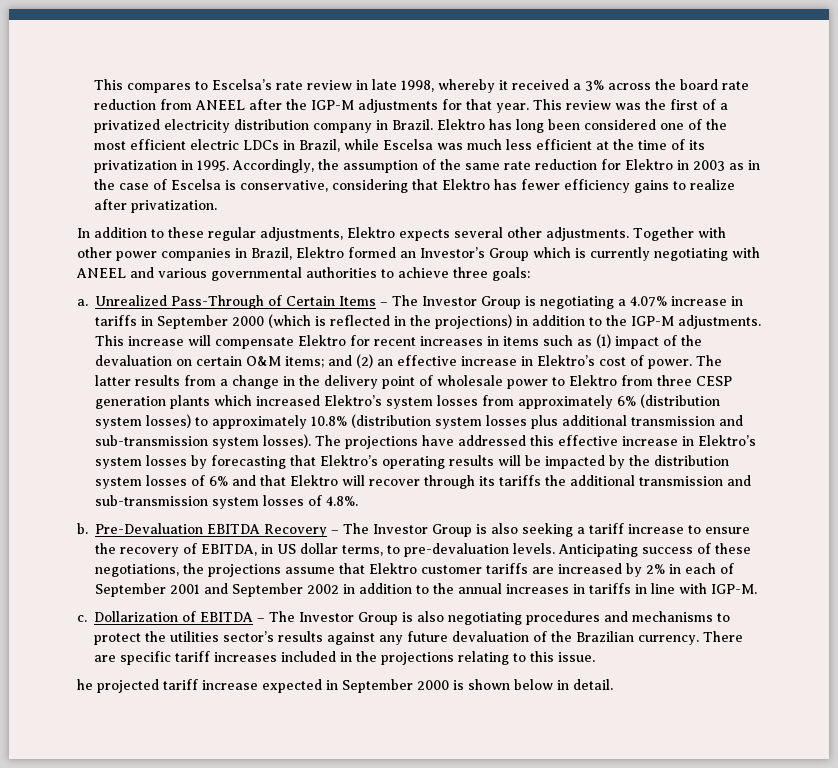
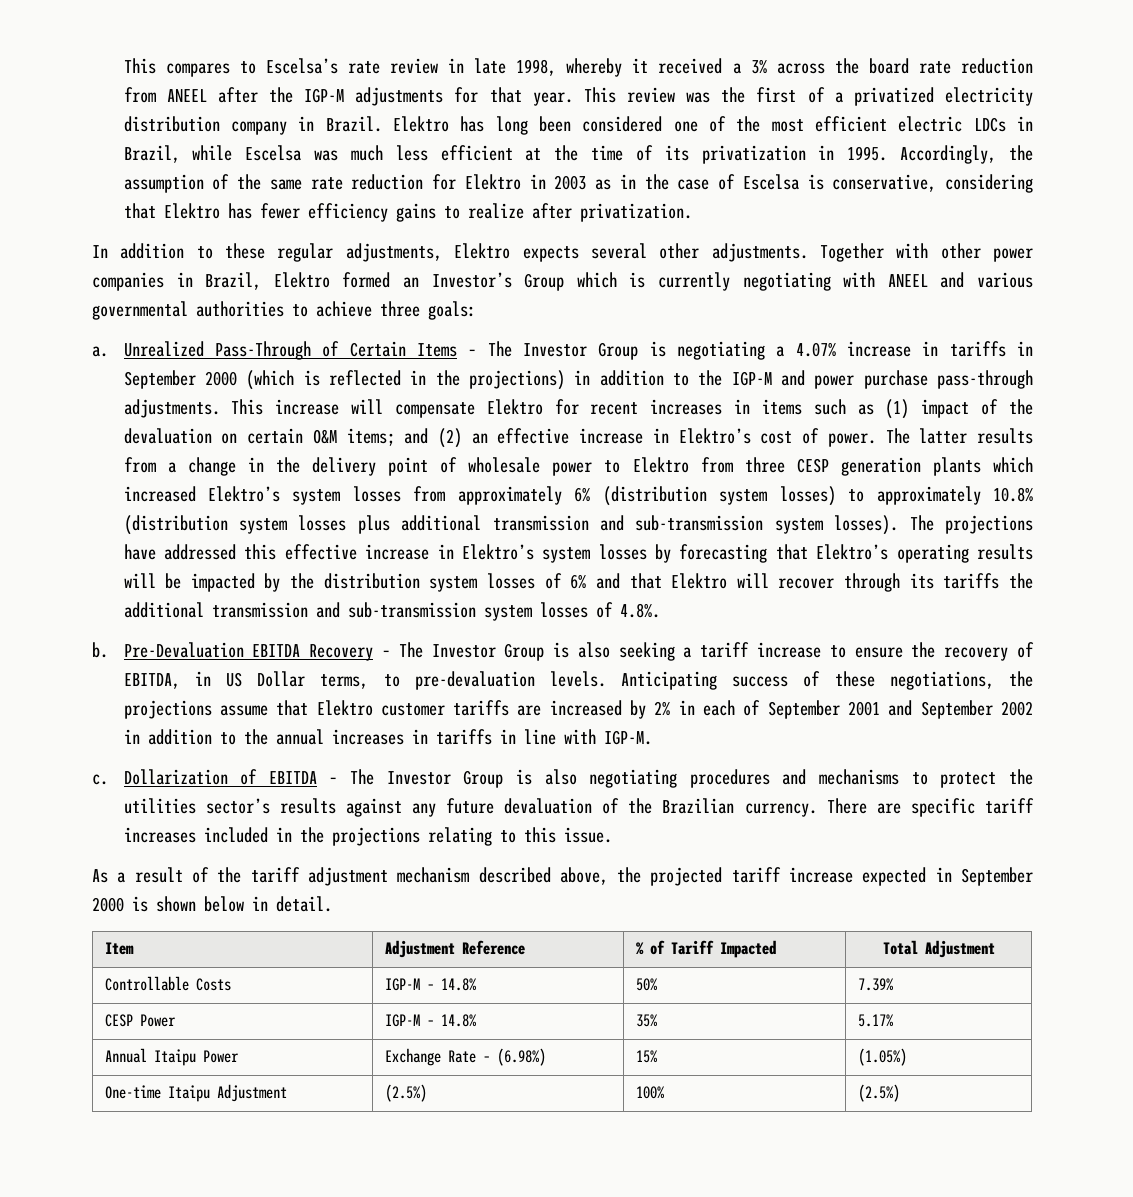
(674, 321) none -> [780,370,1034,389] and power purchase pass-through
[300,543,338,554] dollar -> [257,671,306,687] Dollar
[77,679,93,690] he -> [92,867,642,886] As a result of the tariff adjustment mechanism described above, the
(613, 684) none -> [104,942,134,955] [384,940,525,958] [635,940,776,958] [882,940,995,958] [104,976,231,991] [384,978,476,991] [635,978,657,991] [857,978,893,991] [104,1014,176,1027] [384,1014,476,1027] [635,1014,657,1027] [857,1014,893,1027] [104,1048,239,1066] [384,1048,546,1066] [635,1050,657,1063] [857,1048,907,1066] [104,1084,287,1102] [384,1084,427,1102] [635,1086,664,1099] [857,1084,900,1102] // Item | Adjustment Reference | % of Tariff Impacted | Total Adjustment // Controllable Costs | IGP-M – 14.8% | 50% | 7.39% // CESP Power | IGP-M – 14.8% | 35% | 5.17% // Annual Itaipu Power | Exchange Rate – (6.98%) | 15% | (1.05%) // One-time Itaipu Adjustment | (2.5%) | 100% | (2.5%)

